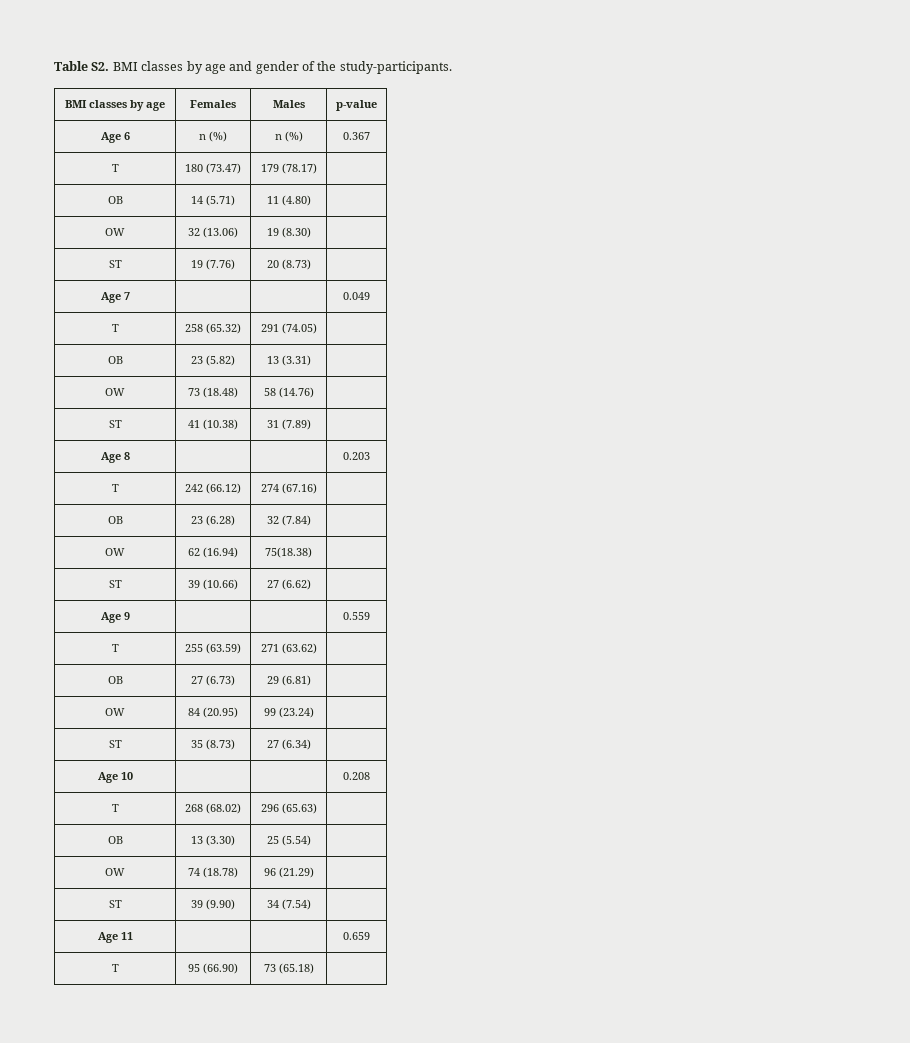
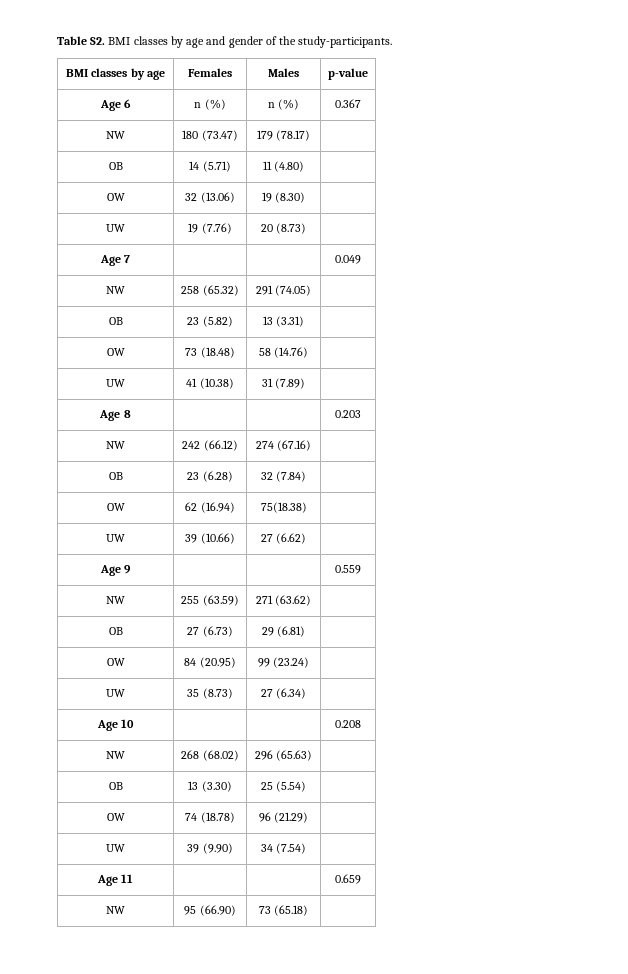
[111,164,119,172] T -> [106,131,125,139] NW
[108,260,122,268] ST -> [106,224,125,232] UW
[111,324,119,332] T -> [106,286,125,294] NW
[108,420,122,428] ST -> [106,379,125,387] UW
[111,484,119,492] T -> [106,441,125,449] NW
[108,580,122,588] ST -> [106,534,125,542] UW
[111,644,119,652] T -> [106,596,125,604] NW
[108,740,122,748] ST -> [106,689,125,697] UW
[111,804,119,812] T -> [106,751,125,759] NW
[108,900,122,908] ST -> [106,844,125,852] UW
[111,964,119,972] T -> [106,906,125,914] NW

